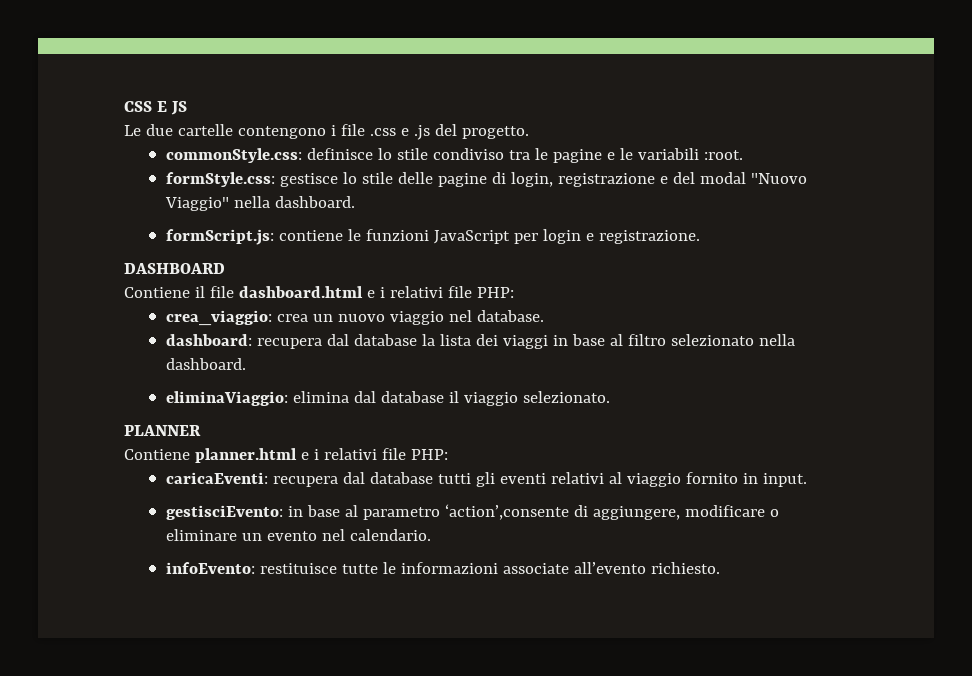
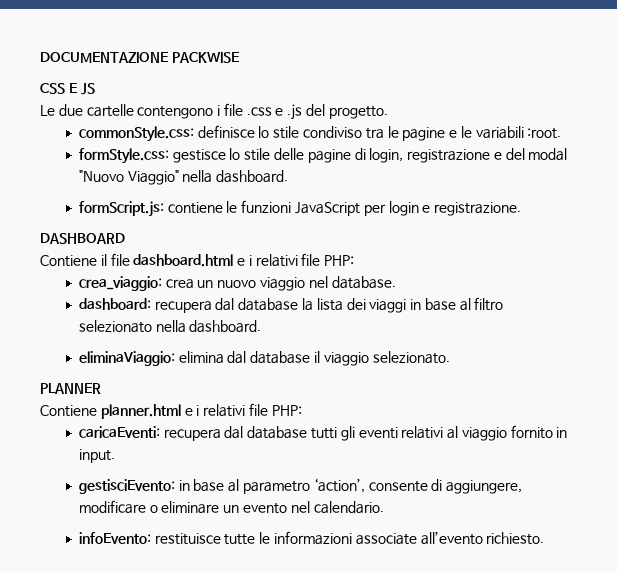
(124, 106) none -> [40,52,239,63] DOCUMENTAZIONE PACKWISE //
[444,504,569,520] ‘action’,consente -> [313,478,428,493] ‘action’, consente

